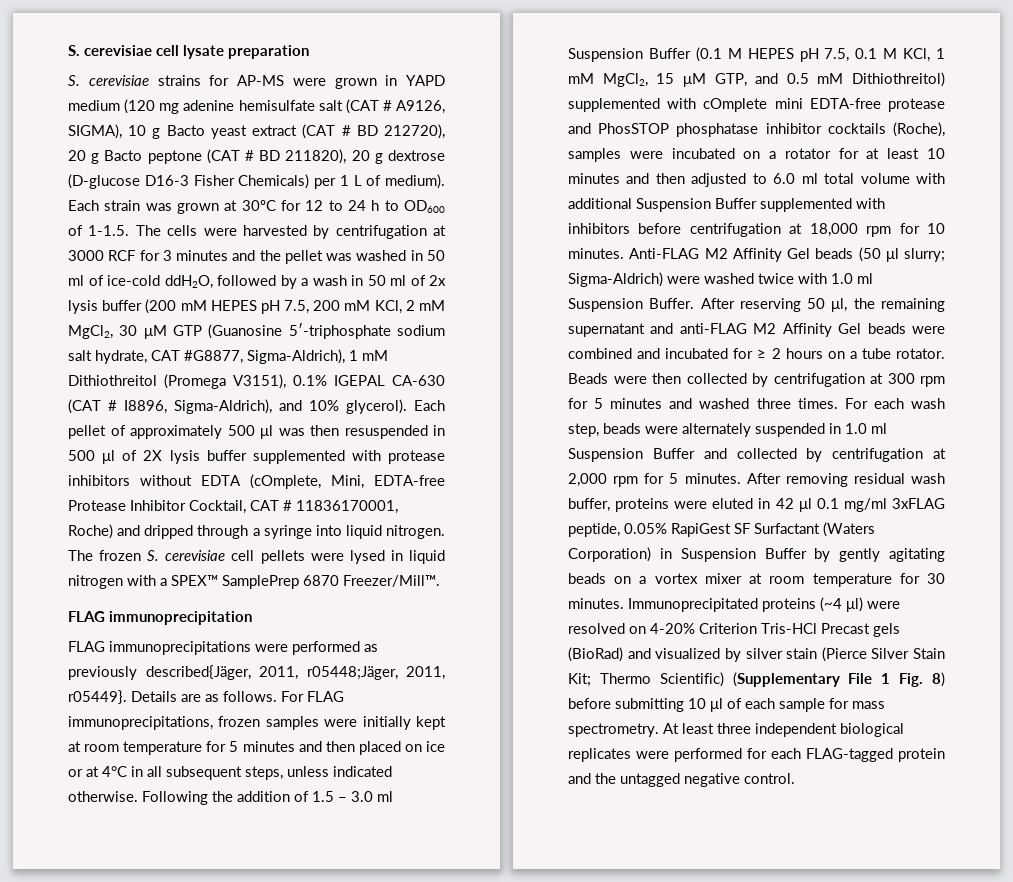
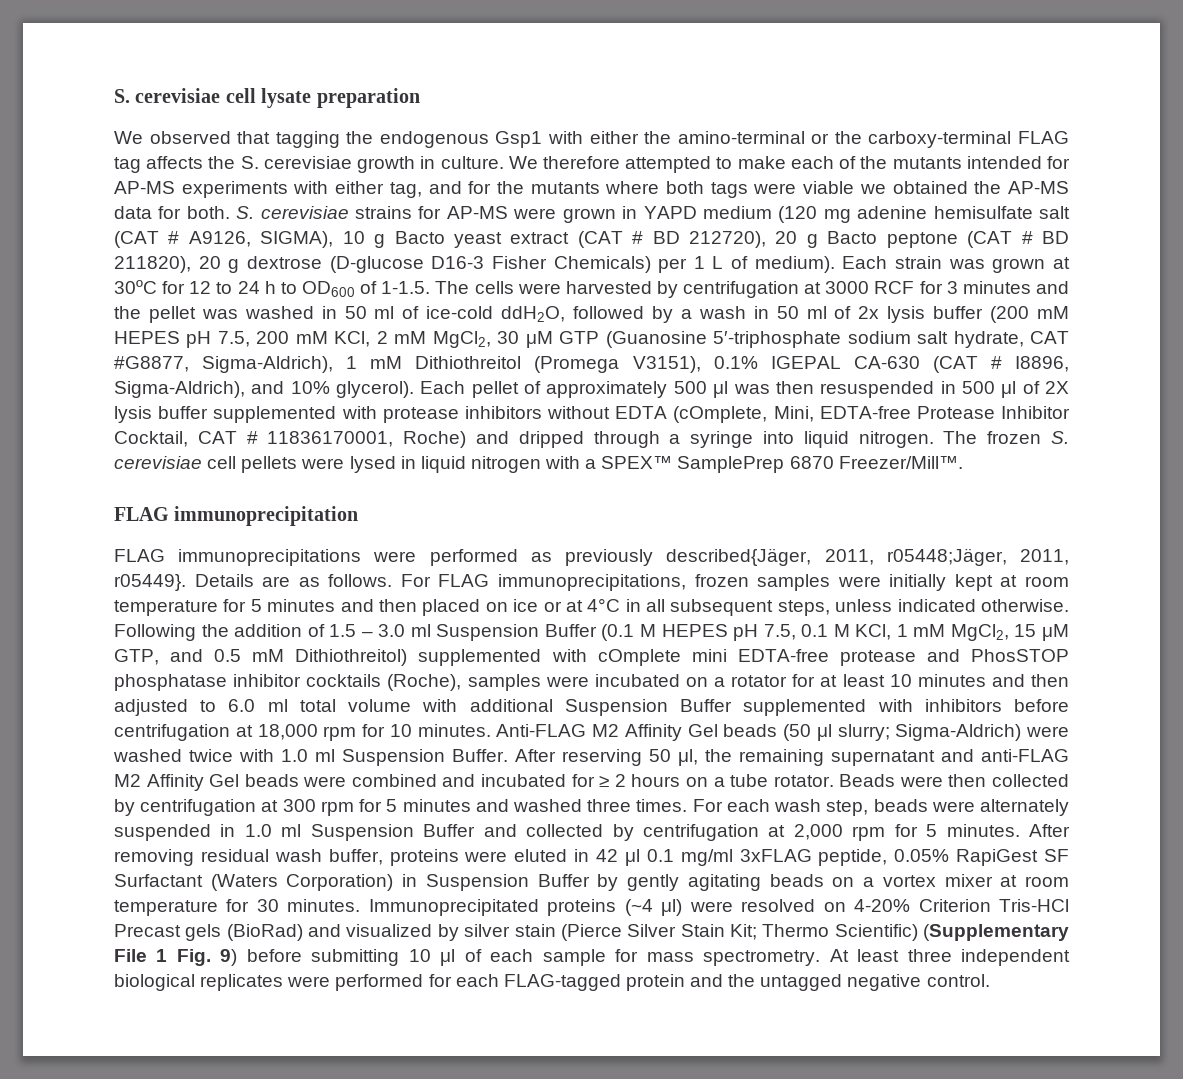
(309, 52) none -> [114,131,1069,148] [114,156,1070,173] [114,181,1070,198] [114,206,230,219] We observed that tagging the endogenous Gsp1 with either the amino-terminal or the carboxy-terminal FLAG tag affects the S. cerevisiae growth in culture. We therefore attempted to make each of the mutants intended for AP-MS experiments with either tag, and for the mutants where both tags were viable we obtained the AP-MS data for both.
[931,672,945,687] 8) -> [220,949,238,966] 9)

